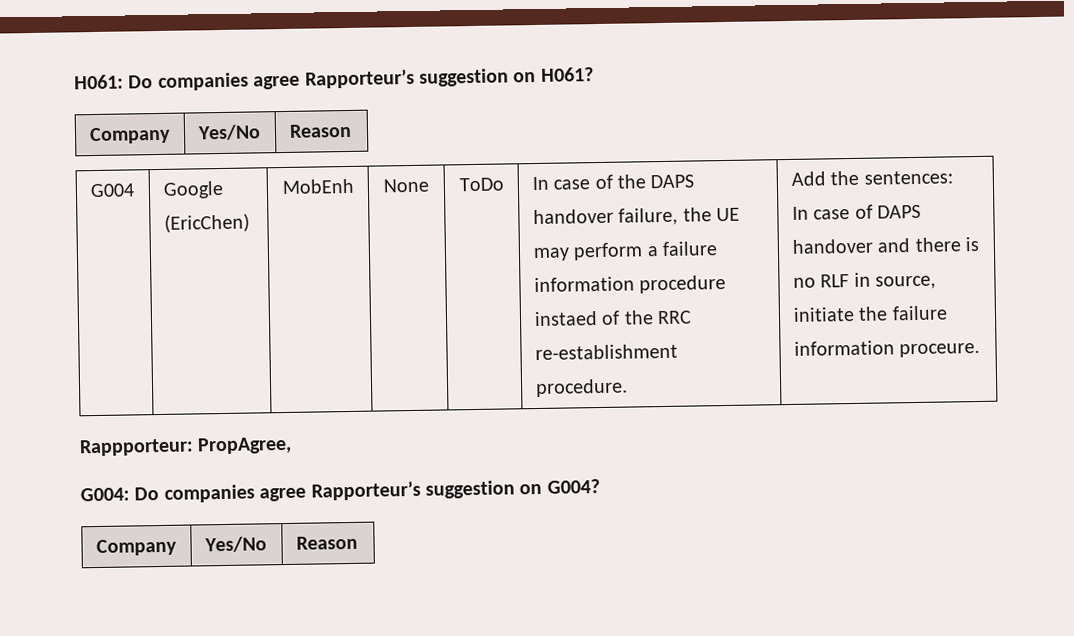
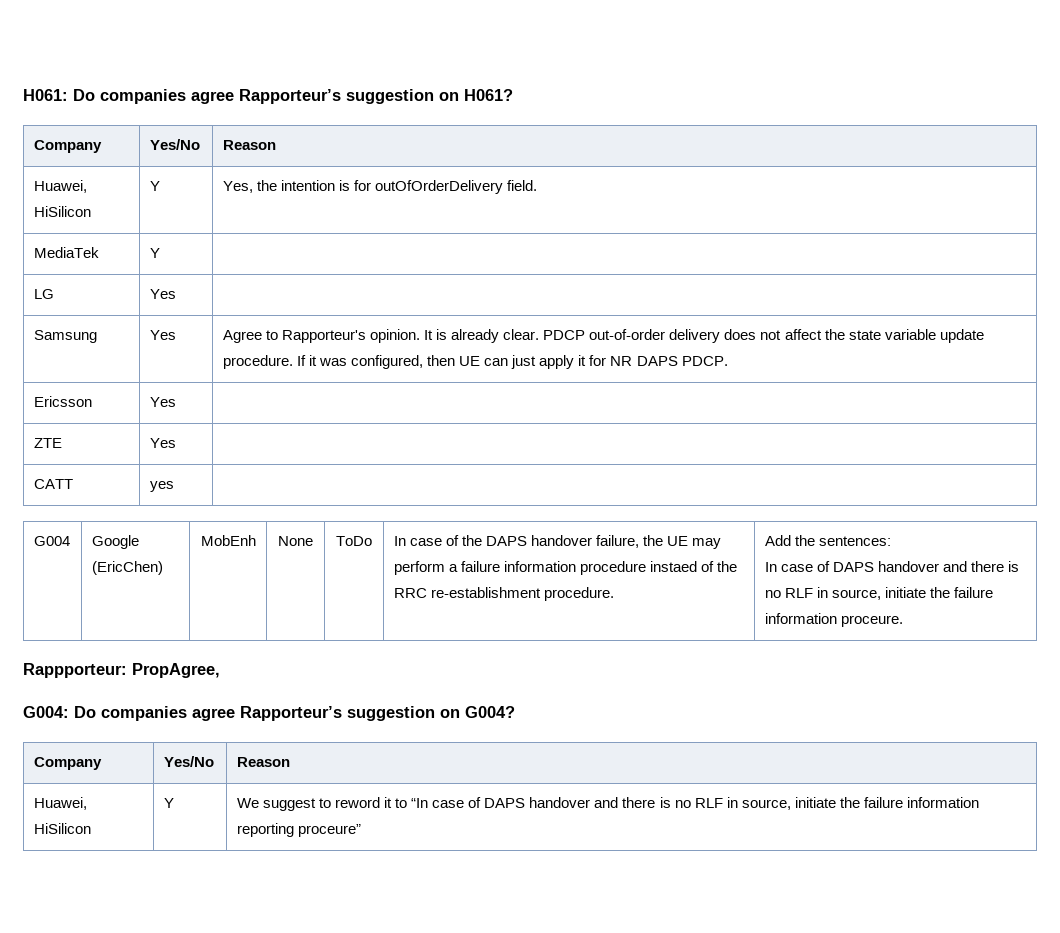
(352, 130) none -> [33,180,87,193] [33,206,91,217] [149,181,160,191] [222,180,538,194] [33,247,99,258] [149,248,160,258] [33,289,54,299] [149,289,176,299] [33,330,97,343] [149,330,176,340] [222,329,984,343] [222,355,728,369] [33,396,92,407] [149,397,176,407] [33,438,62,448] [149,438,176,448] [33,479,73,489] [149,481,174,492] // Huawei, HiSilicon | Y | Yes, the intention is for outOfOrderDelivery field. // MediaTek | Y | // LG | Yes | // Samsung | Yes | Agree to Rapporteur's opinion. It is already clear. PDCP out-of-order delivery does not affect the state variable update procedure. If it was configured, then UE can just apply it for NR DAPS PDCP. // Ericsson | Yes | // ZTE | Yes | // CATT | yes |
(358, 542) none -> [33,797,87,810] [33,823,91,834] [163,798,174,808] [236,797,979,811] [236,823,361,837] // Huawei, HiSilicon | Y | We suggest to reword it to “In case of DAPS handover and there is no RLF in source, initiate the failure information reporting proceure”

